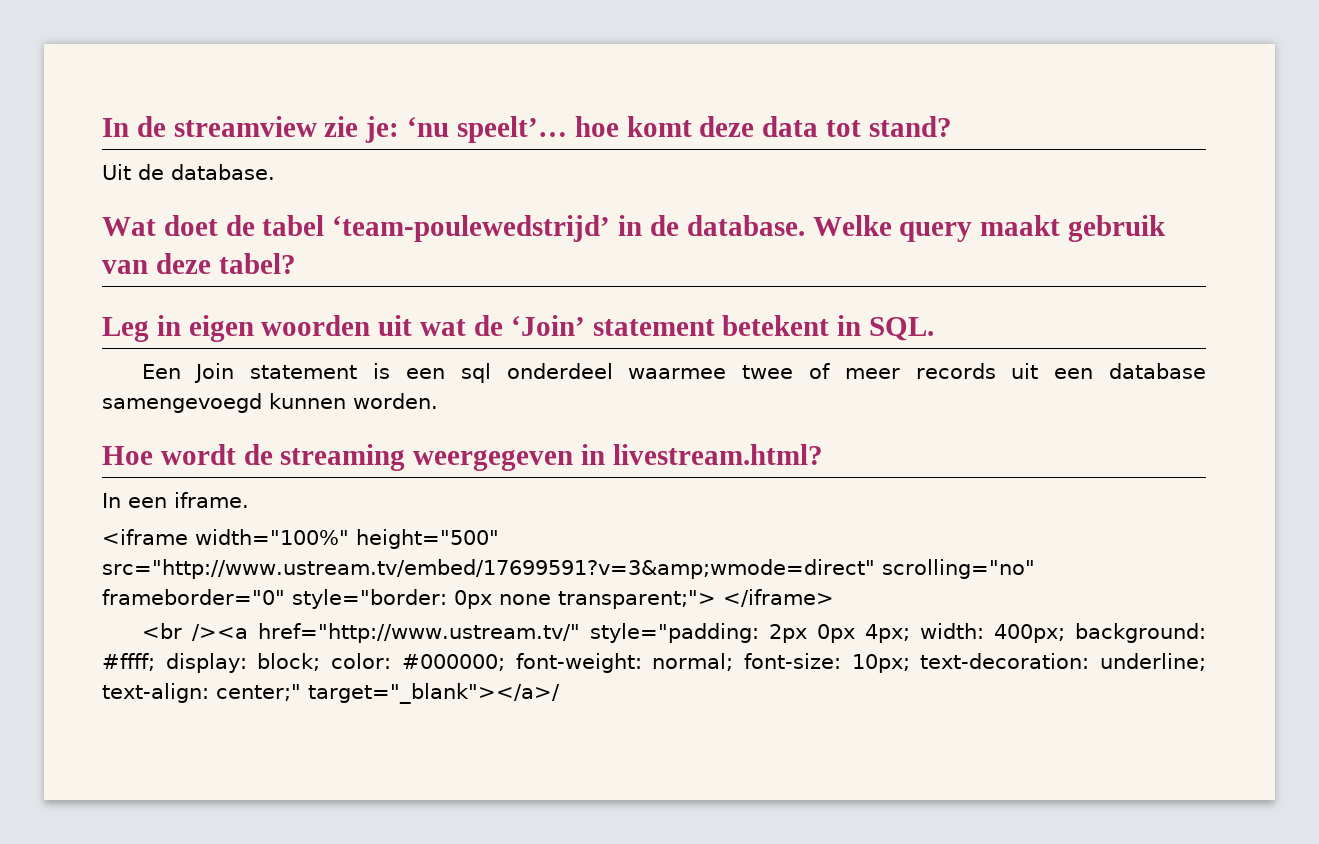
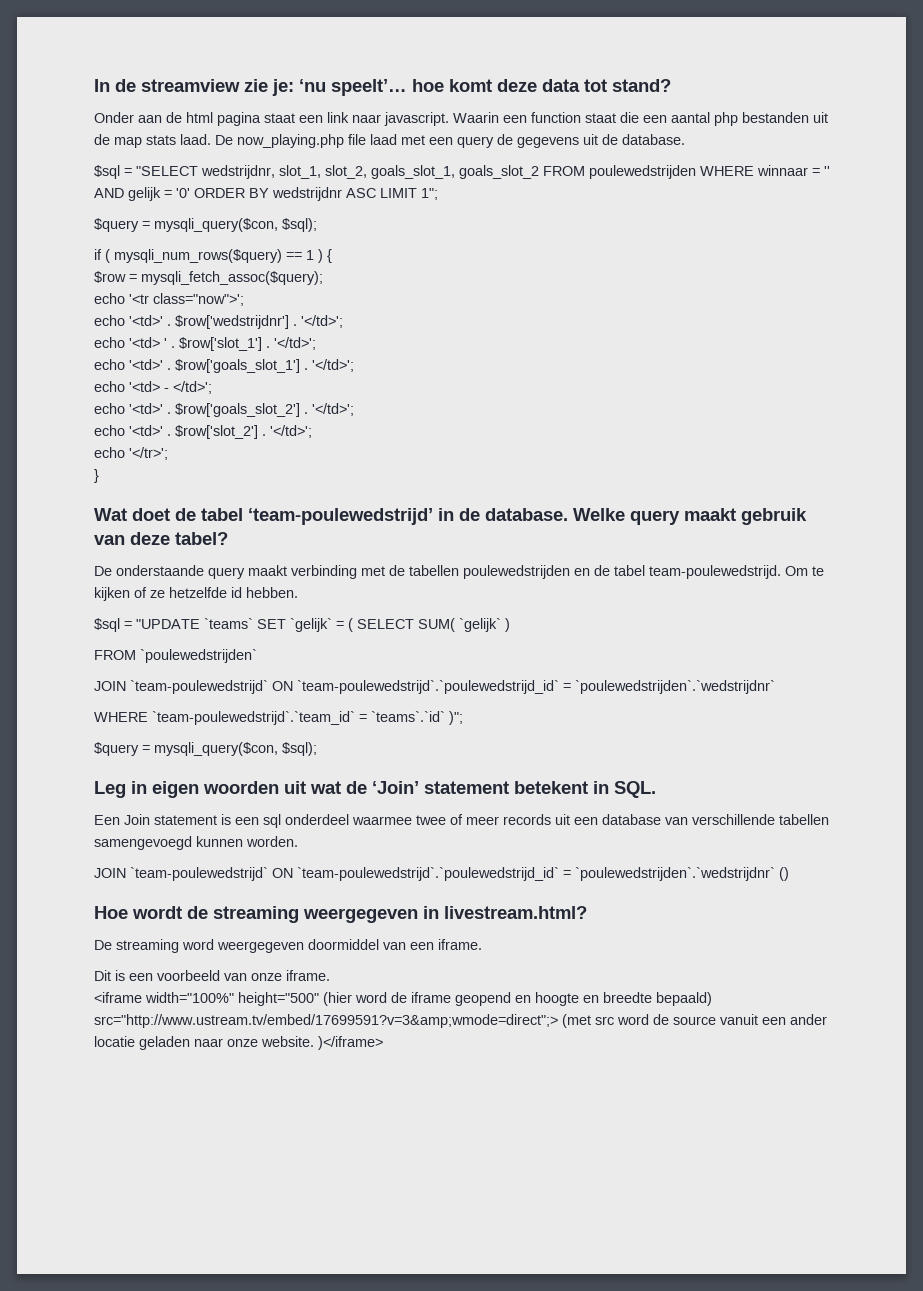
[102,164,275,180] Uit de database. -> [94,112,828,126] [94,134,685,148] [94,165,830,179] [94,187,438,201] [94,218,317,232] [94,249,332,263] [94,271,323,285] [94,293,244,306] [94,315,343,329] [94,337,316,351] [94,359,354,373] [94,381,212,394] [94,403,354,417] [94,425,312,439] [94,447,168,460] [94,469,99,483] Onder aan de html pagina staat een link naar javascript. Waarin een function staat die een aantal php bestanden uit de map stats laad. De now_playing.php file laad met een query de gegevens uit de database. // $sql = "SELECT wedstrijdnr, slot_1, slot_2, goals_slot_1, goals_slot_2 FROM poulewedstrijden WHERE winnaar = '' AND gelijk = '0' ORDER BY wedstrijdnr ASC LIMIT 1"; // $query = mysqli_query($con, $sql); // if ( mysqli_num_rows($query) == 1 ) { // $row = mysqli_fetch_assoc($query); // echo '<tr class="now">'; // echo '<td>' . $row['wedstrijdnr'] . '</td>'; // echo '<td> ' . $row['slot_1'] . '</td>'; // echo '<td>' . $row['goals_slot_1'] . '</td>'; // echo '<td> - </td>'; // echo '<td>' . $row['goals_slot_2'] . '</td>'; // echo '<td>' . $row['slot_2'] . '</td>'; // echo '</tr>'; // }
(296, 263) none -> [94,565,824,579] [94,587,298,601] [94,618,510,632] [94,649,257,663] [94,680,775,694] [94,711,463,725] [94,742,317,756] // De onderstaande query maakt verbinding met de tabellen poulewedstrijden en de tabel team-poulewedstrijd. Om te kijken of ze hetzelfde id hebben. // $sql = "UPDATE `teams` SET `gelijk` = ( SELECT SUM( `gelijk` ) // FROM `poulewedstrijden` // JOIN `team-poulewedstrijd` ON `team-poulewedstrijd`.`poulewedstrijd_id` = `poulewedstrijden`.`wedstrijdnr` // WHERE `team-poulewedstrijd`.`team_id` = `teams`.`id` )"; // $query = mysqli_query($con, $sql);
(1207, 371) none -> [665,814,829,825] van verschillende tabellen
(438, 401) none -> [94,867,789,881] // JOIN `team-poulewedstrijd` ON `team-poulewedstrijd`.`poulewedstrijd_id` = `poulewedstrijden`.`wedstrijdnr` ()
[102,492,249,508] [102,529,499,549] [102,559,1035,579] [102,589,834,609] [141,623,1206,643] [102,653,1206,673] [102,683,560,704] In een iframe. // <iframe width="100%" height="500" src="http://www.ustream.tv/embed/17699591?v=3&amp;wmode=direct" scrolling="no" frameborder="0" style="border: 0px none transparent;"> </iframe> // <br /><a href="http://www.ustream.tv/" style="padding: 2px 0px 4px; width: 400px; background: #ffff; display: block; color: #000000; font-weight: normal; font-size: 10px; text-decoration: underline; text-align: center;" target="_blank"></a>/ -> [94,939,482,953] [94,970,330,981] [94,992,712,1006] [94,1014,827,1028] [94,1036,383,1050] De streaming word weergegeven doormiddel van een iframe. // Dit is een voorbeeld van onze iframe. // <iframe width="100%" height="500" (hier word de iframe geopend en hoogte en breedte bepaald) src="http://www.ustream.tv/embed/17699591?v=3&amp;wmode=direct";> (met src word de source vanuit een ander locatie geladen naar onze website. )</iframe>

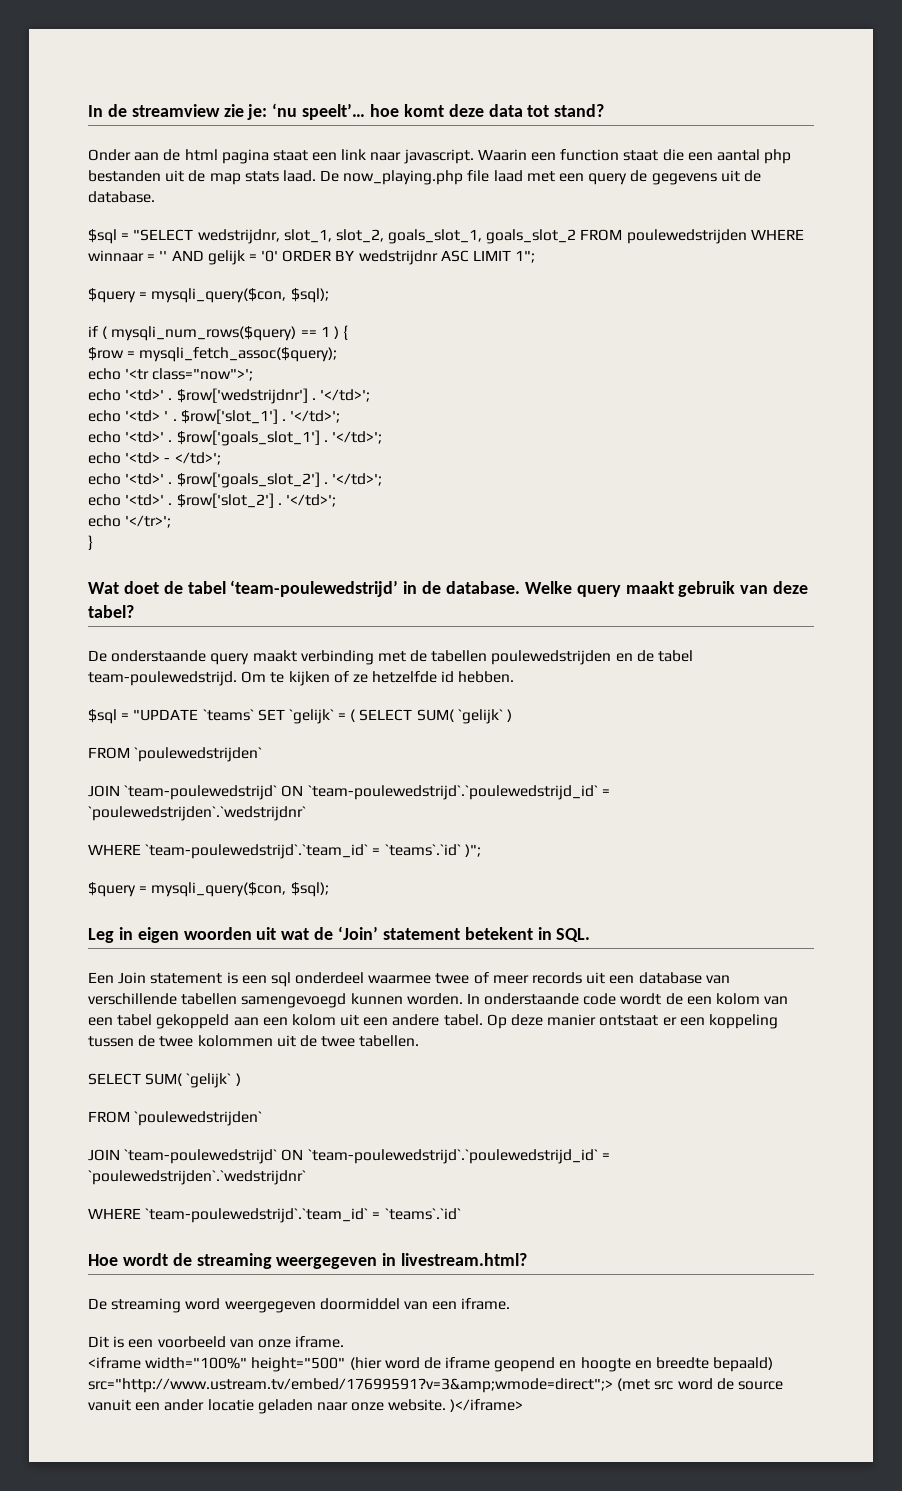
[94,867,789,881] // JOIN `team-poulewedstrijd` ON `team-poulewedstrijd`.`poulewedstrijd_id` = `poulewedstrijden`.`wedstrijdnr` () -> [466,993,789,1005] [88,1014,778,1029] [88,1035,420,1047] [88,1073,241,1088] [88,1111,263,1126] [88,1149,610,1164] [88,1170,306,1185] [88,1208,461,1223] In onderstaande code wordt de een kolom van een tabel gekoppeld aan een kolom uit een andere tabel. Op deze manier ontstaat er een koppeling tussen de twee kolommen uit de twee tabellen. // SELECT SUM( `gelijk` ) // FROM `poulewedstrijden` // JOIN `team-poulewedstrijd` ON `team-poulewedstrijd`.`poulewedstrijd_id` = `poulewedstrijden`.`wedstrijdnr` // WHERE `team-poulewedstrijd`.`team_id` = `teams`.`id`

